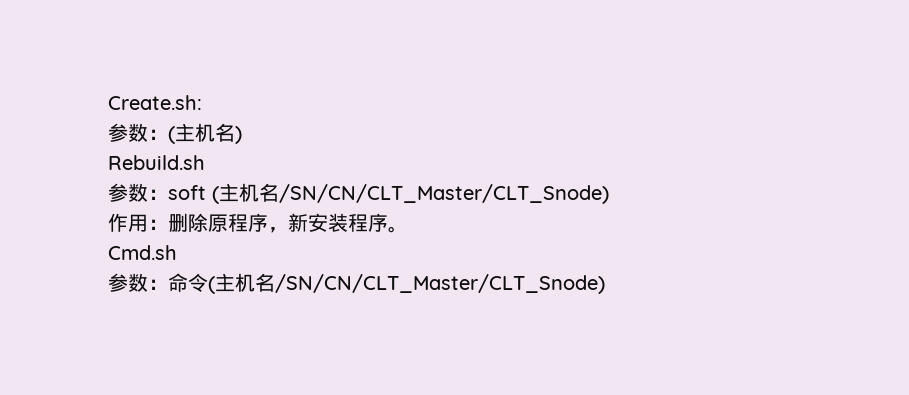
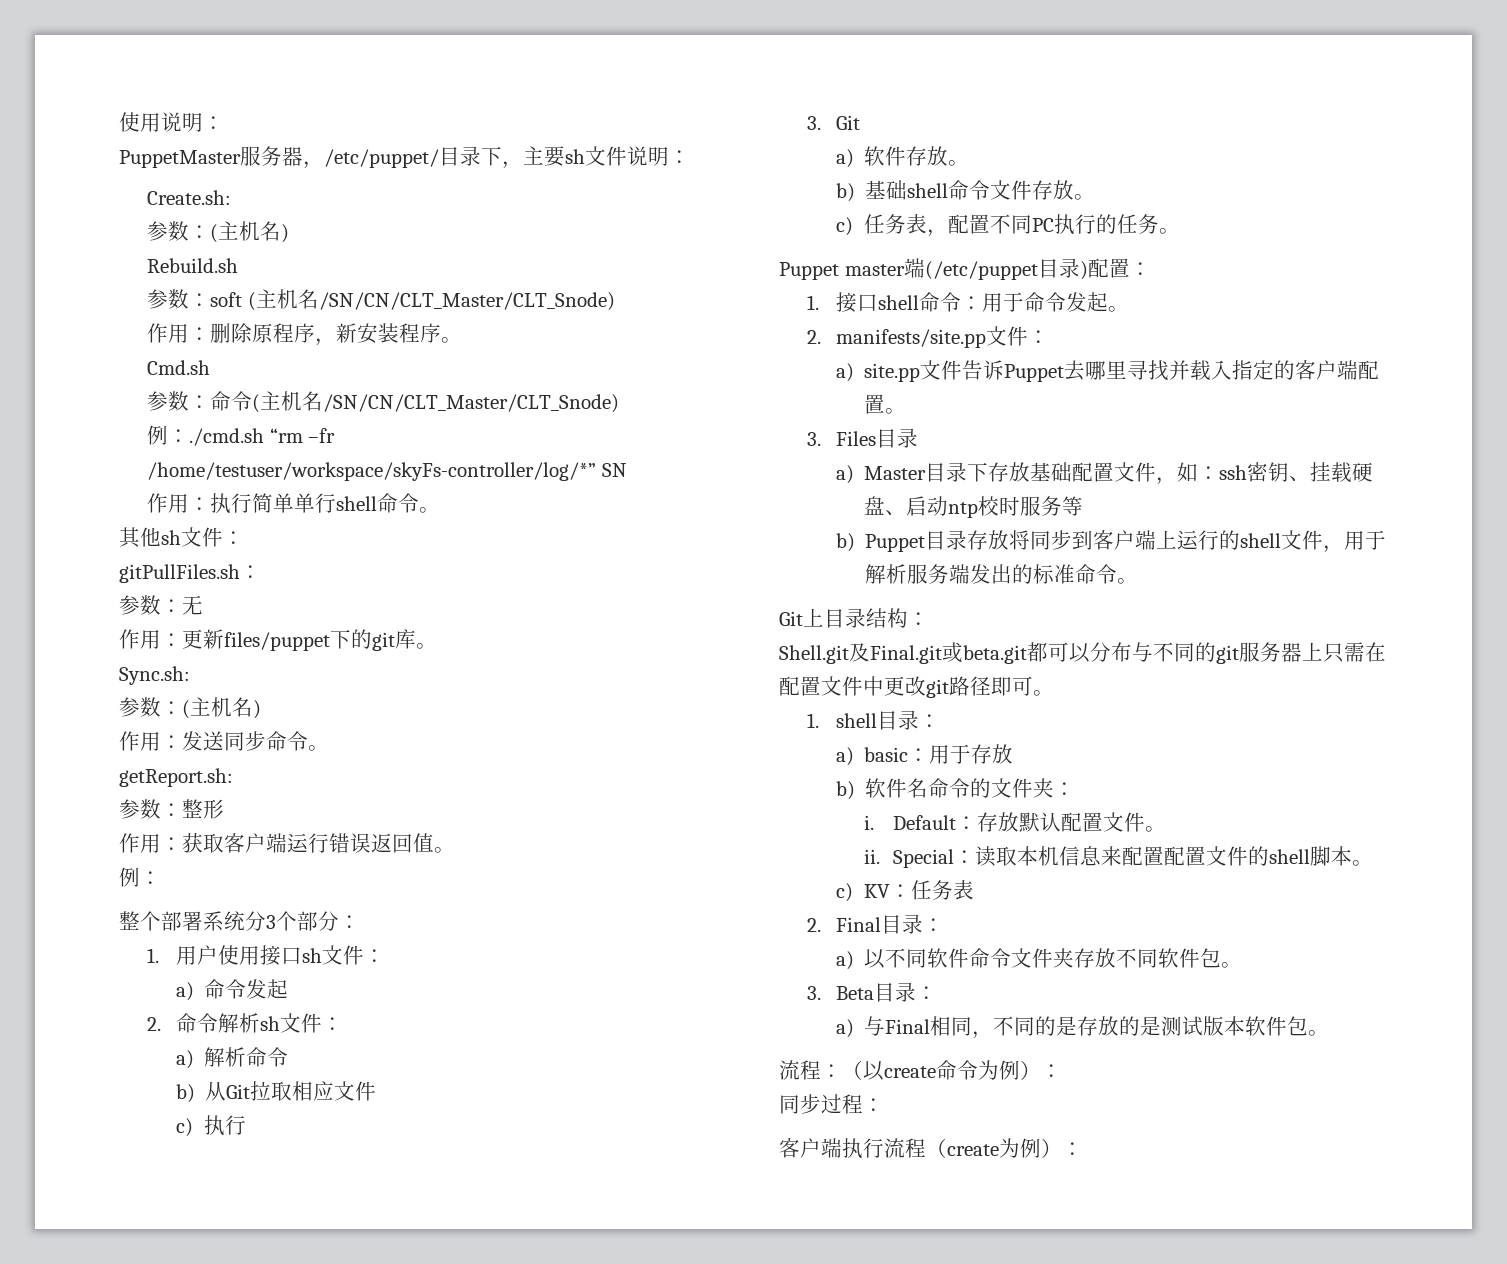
(107, 102) none -> [119,112,224,132] [119,146,690,169] 使用说明： // PuppetMaster服务器，/etc/puppet/目录下，主要sh文件说明： //
(605, 284) none -> [147,425,336,446] [147,462,627,481] [147,493,441,514] [119,527,244,548] [119,564,261,583] [119,595,203,615] [119,629,437,651] [119,666,190,685] [119,697,261,719] [119,731,329,751] [119,768,233,787] [119,799,224,819] [119,833,455,853] [119,867,161,887] [119,911,360,931] [147,945,385,966] [175,979,289,1001] [147,1013,343,1033] [175,1047,289,1069] [175,1081,377,1103] [175,1115,247,1137] [807,115,860,130] [835,146,970,168] [835,180,1096,202] [835,214,1181,237] [779,258,1151,280] [807,292,1129,313] [807,326,1049,348] [835,360,1380,382] [864,394,907,414] [807,428,918,448] [835,462,1374,485] [864,496,1084,518] [835,530,1387,553] [865,564,1139,584] [779,608,929,628] [779,642,1386,664] [779,676,1054,698] [807,710,940,730] [835,744,1014,766] [835,778,1076,800] [864,812,1166,832] [864,846,1373,868] [835,880,975,902] [807,914,944,934] [835,948,1243,970] [807,982,937,1002] [835,1016,1330,1039] [779,1060,1062,1081] [779,1094,884,1114] [779,1138,1083,1159] // 例：./cmd.sh “rm –fr /home/testuser/workspace/skyFs-controller/log/*” SN // 作用：执行简单单行shell命令。 // 其他sh文件： // gitPullFiles.sh： // 参数：无 // 作用：更新files/puppet下的git库。 // Sync.sh: // 参数：(主机名) // 作用：发送同步命令。 // getReport.sh: // 参数：整形 // 作用：获取客户端运行错误返回值。 // 例： // 整个部署系统分3个部分： // 1.用户使用接口sh文件： // a)命令发起 // 2.命令解析sh文件： // a)解析命令 // b)从Git拉取相应文件 // c)执行 // 3. Git // a)软件存放。 // b)基础shell命令文件存放。 // c)任务表，配置不同PC执行的任务。 // Puppet master端(/etc/puppet目录)配置： // 1.接口shell命令：用于命令发起。 // 2. manifests/site.pp文件： // a) site.pp文件告诉Puppet去哪里寻找并载入指定的客户端配置。 // 3. Files目录 // a) Master目录下存放基础配置文件，如：ssh密钥、挂载硬盘、启动ntp校时服务等 // b) Puppet目录存放将同步到客户端上运行的shell文件，用于解析服务端发出的标准命令。 // Git上目录结构： // Shell.git及Final.git或beta.git都可以分布与不同的git服务器上只需在配置文件中更改git路径即可。 // 1. shell目录： // a) basic：用于存放 // b)软件名命令的文件夹： // i. Default：存放默认配置文件。 // ii. Special：读取本机信息来配置配置文件的shell脚本。 // c) KV：任务表 // 2. Final目录： // a)以不同软件命令文件夹存放不同软件包。 // 3. Beta目录： // a)与Final相同，不同的是存放的是测试版本软件包。 // 流程：（以create命令为例）： // 同步过程： // 客户端执行流程（create为例）：

